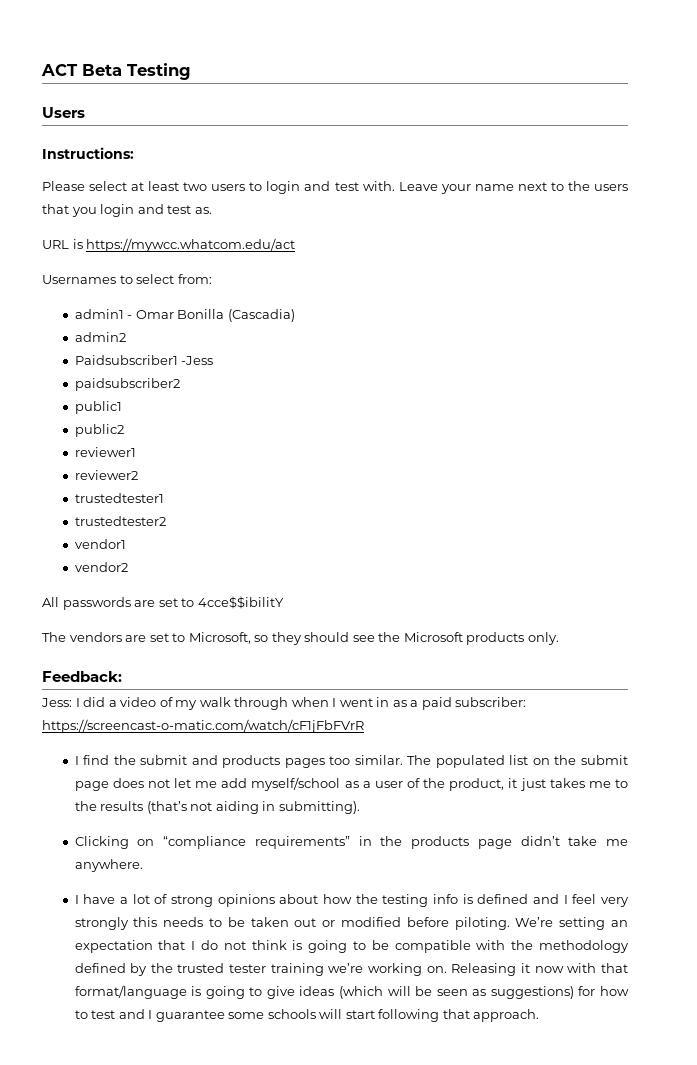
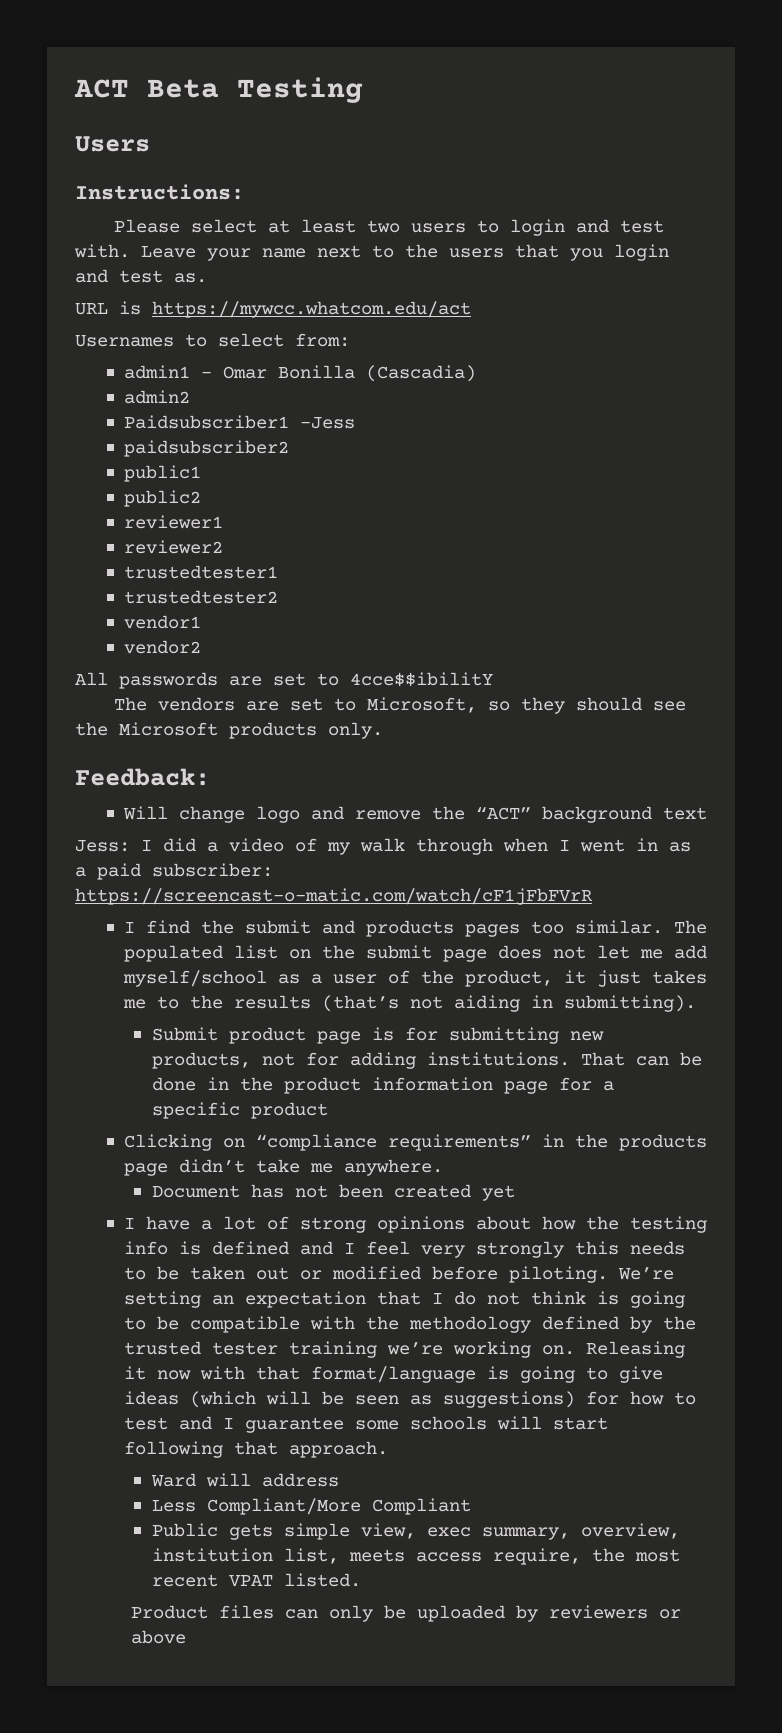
(122, 676) none -> [122,806,707,823] // Will change logo and remove the “ACT” background text
(360, 807) none -> [151,1027,604,1044] [151,1052,702,1069] [151,1077,614,1094] [151,1102,328,1119] // Submit product page is for submitting new products, not for adding institutions. That can be done in the product information page for a specific product
(143, 865) none -> [151,1184,515,1201] // Document has not been created yet
(540, 1015) none -> [150,1473,339,1487] [151,1498,471,1515] [151,1523,680,1540] [151,1548,680,1565] [151,1573,361,1587] [130,1605,681,1622] [130,1630,186,1644] // Ward will address // Less Compliant/More Compliant // Public gets simple view, exec summary, overview, institution list, meets access require, the most recent VPAT listed. // Product files can only be uploaded by reviewers or above

